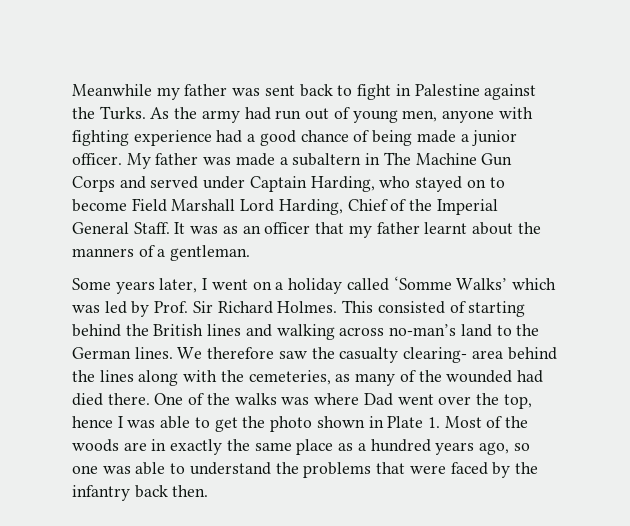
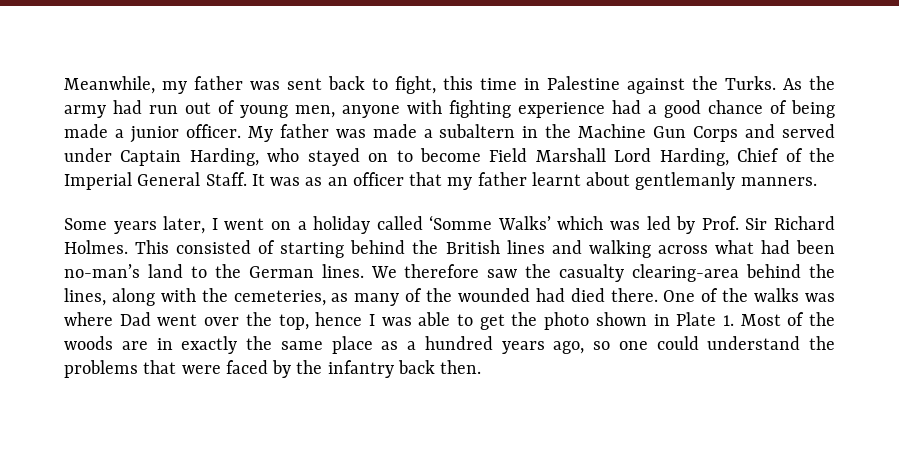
[72,84,152,96] Meanwhile -> [64,76,155,94] Meanwhile,
[357,84,392,100] fight -> [395,76,517,94] fight, this time
[383,152,411,165] The -> [545,124,572,138] the
[517,222,541,234] [72,245,251,261] the manners of a gentleman. -> [635,172,817,190] gentlemanly manners.
(385, 331) none -> [714,240,835,254] what had been
[403,347,557,363] [72,370,134,382] clearing- area behind the lines -> [632,264,835,282] [64,288,106,306] clearing-area behind the lines,
[102,462,186,475] was able to -> [656,336,699,350] could

